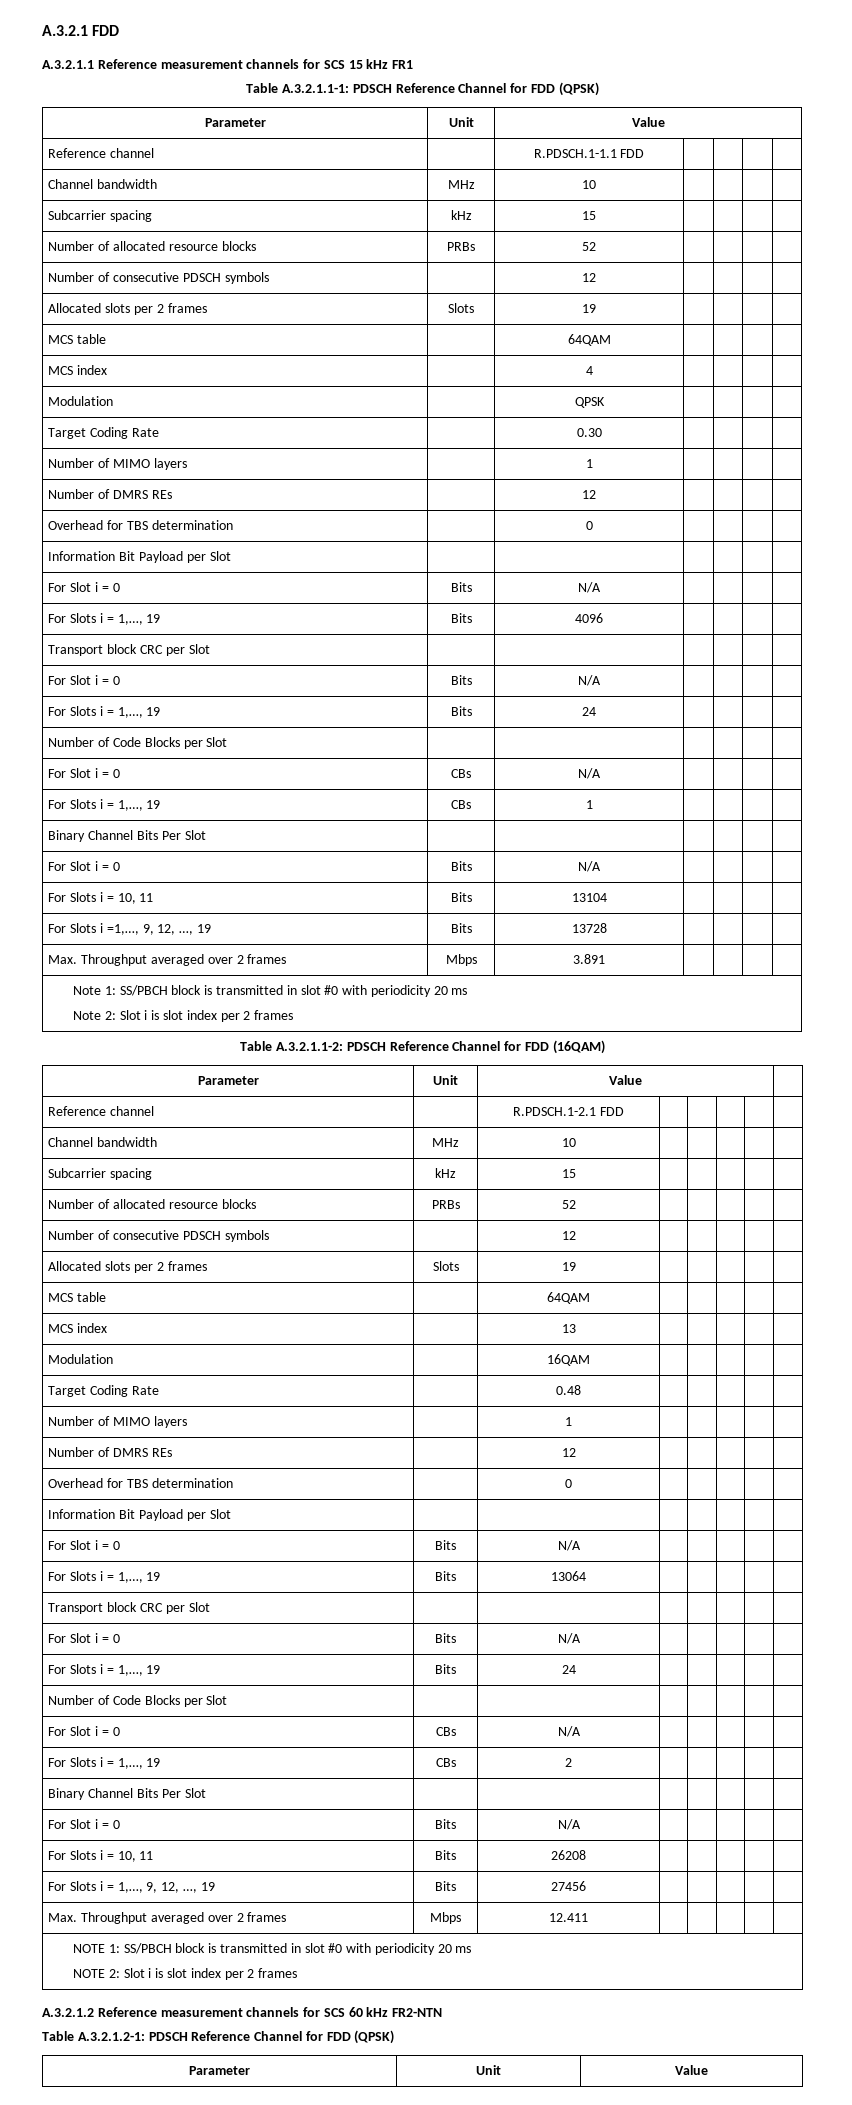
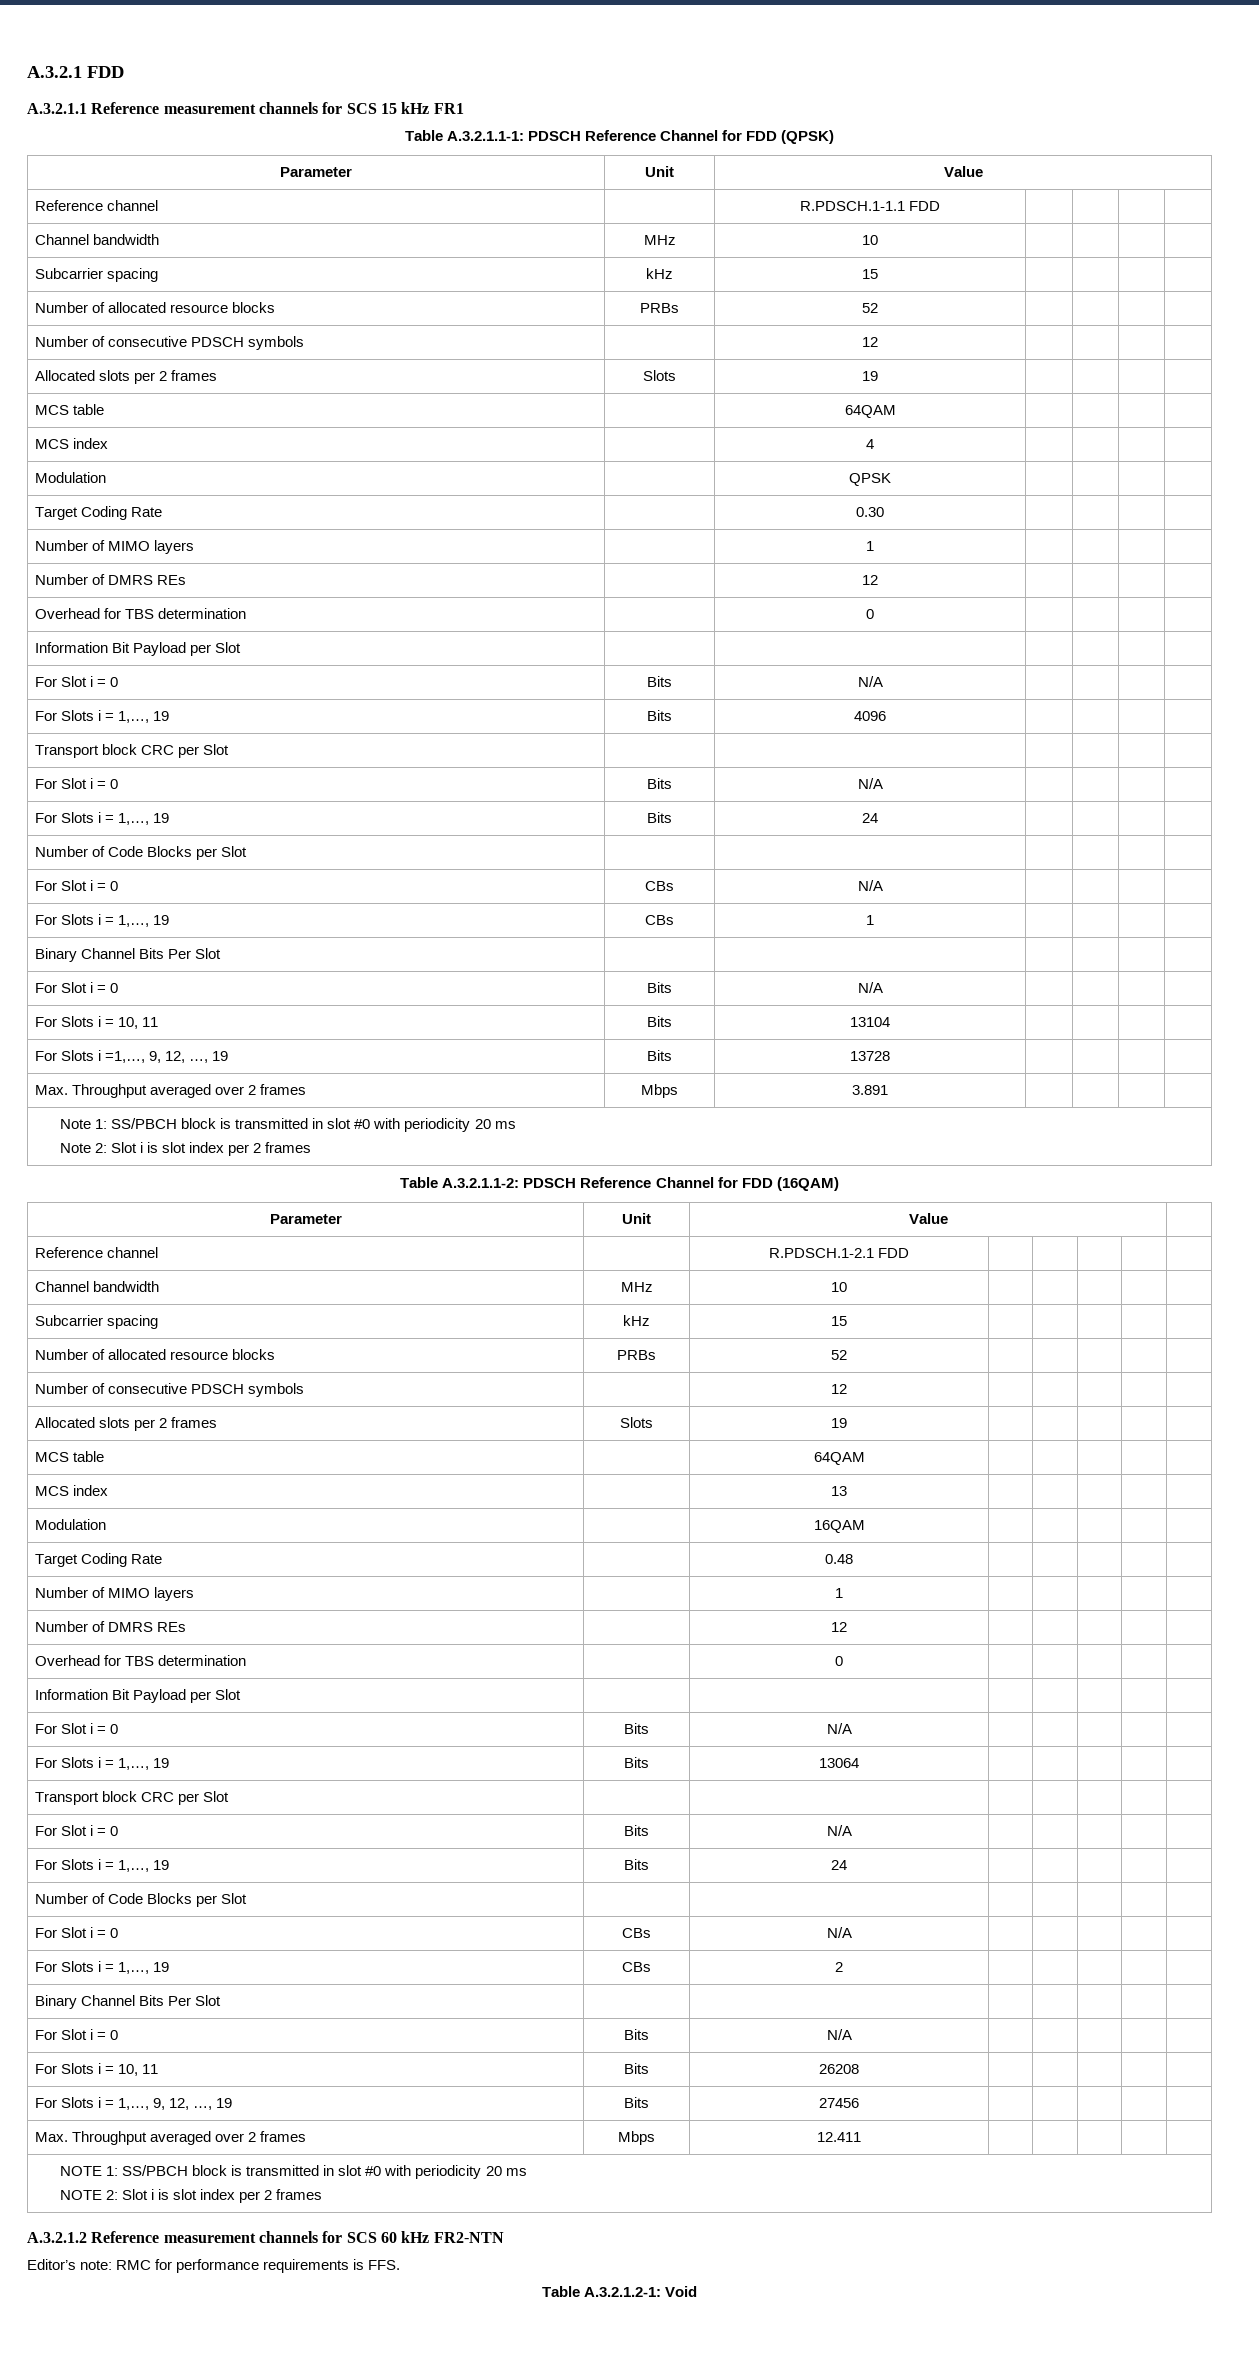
[42,2030,395,2044] [189,2066,250,2075] [476,2065,501,2075] [675,2065,708,2075] Table A.3.2.1.2-1: PDSCH Reference Channel for FDD (QPSK) // Parameter | Unit | Value -> [27,2259,401,2273] [541,2286,698,2297] Editor’s note: RMC for performance requirements is FFS. // Table A.3.2.1.2-1: Void

